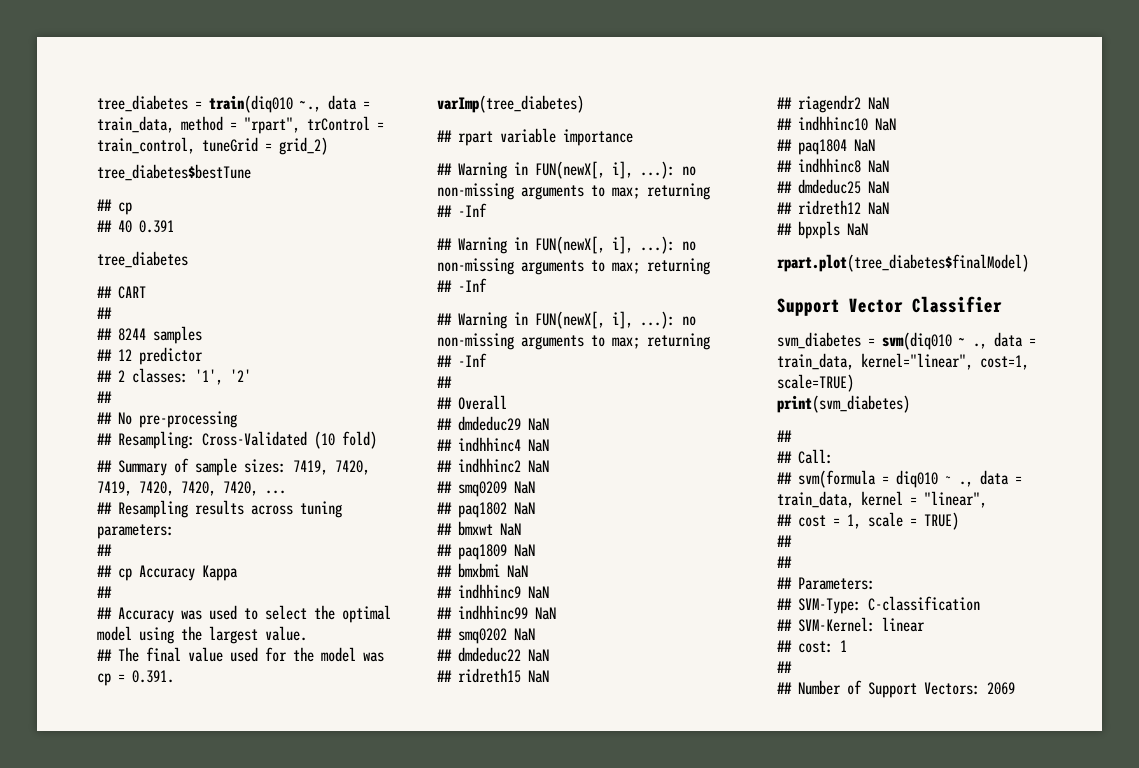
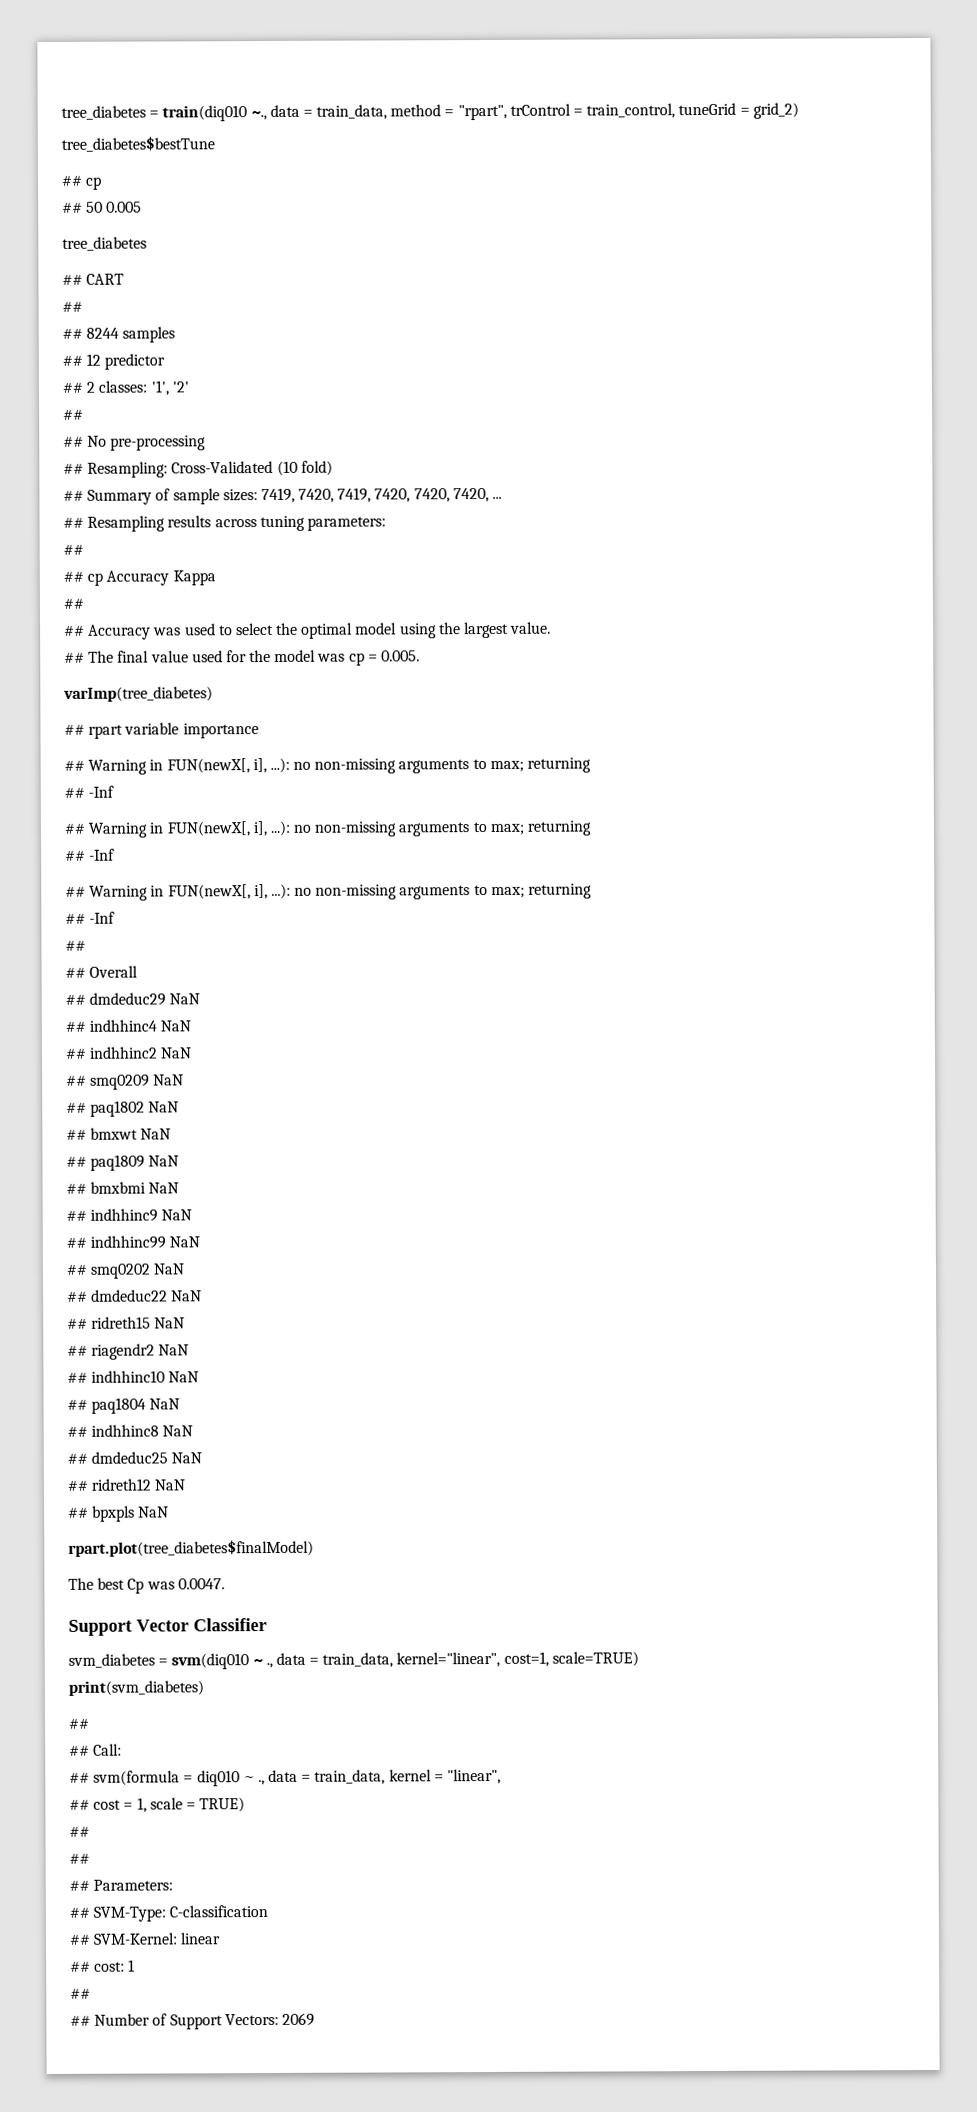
[118,220,174,233] 40 0.391 -> [86,201,143,213] 50 0.005
[132,670,174,683] 0.391. -> [381,650,421,662] 0.005.
(1029, 263) none -> [68,1577,225,1594] // The best Cp was 0.0047.

